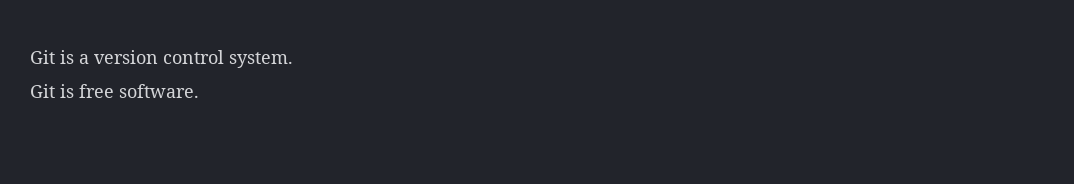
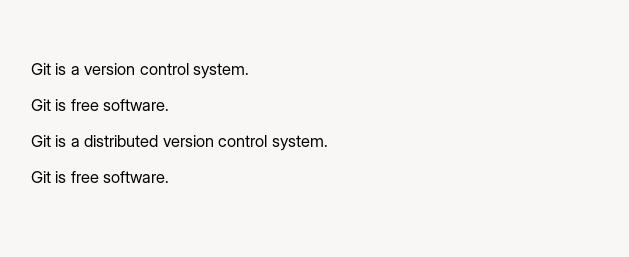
(199, 91) none -> [31,135,328,151] [31,171,170,183] // Git is a distributed version control system. // Git is free software.

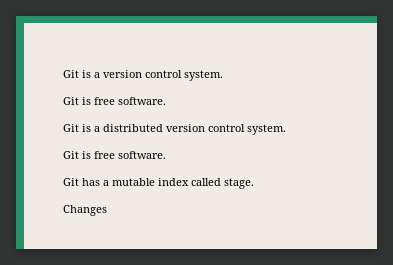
(170, 177) none -> [63,178,254,189] [63,205,107,216] // Git has a mutable index called stage. // Changes

